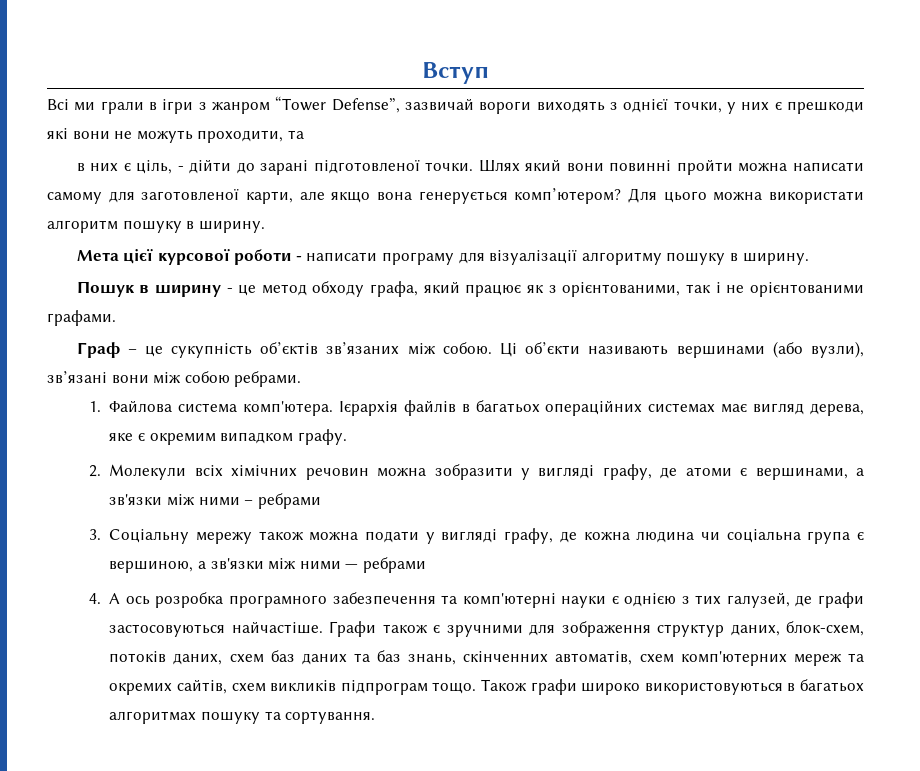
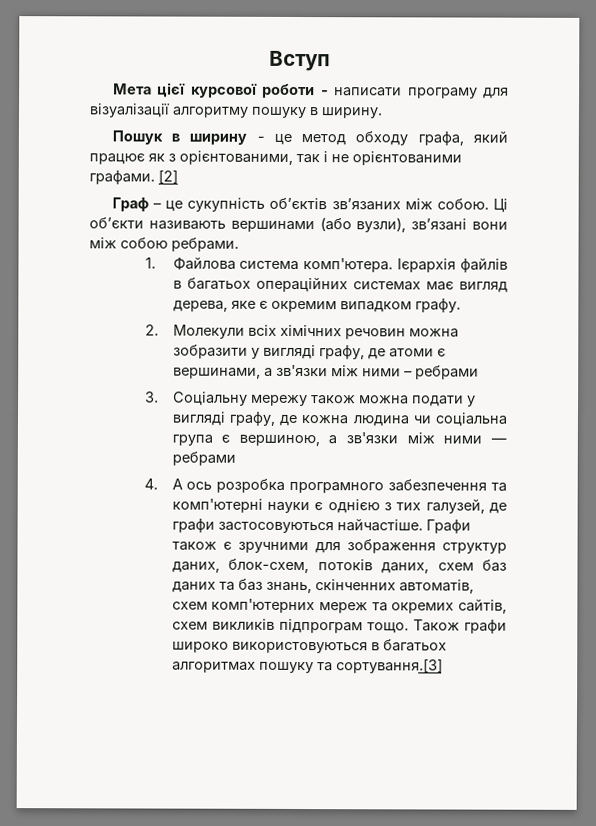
[47,96,865,114] [47,128,304,143] [76,159,865,175] [47,188,864,204] [47,220,265,233] // Всі ми грали в ігри з жанром “Tower Defense”, зазвичай вороги виходять з однієї точки, у них є прешкоди які вони не можуть проходити, та // в них є ціль, - дійти до зарані підготовленої точки. Шлях який вони повинні пройти можна написати самому для заготовленої карти, але якщо вона генерується комп’ютером? Для цього можна використати алгоритм пошуку в ширину. -> (331, 61) none
(116, 318) none -> [158,169,178,184] [2]
[285,711,376,724] сортування. -> [335,658,443,674] сортування.[3]

